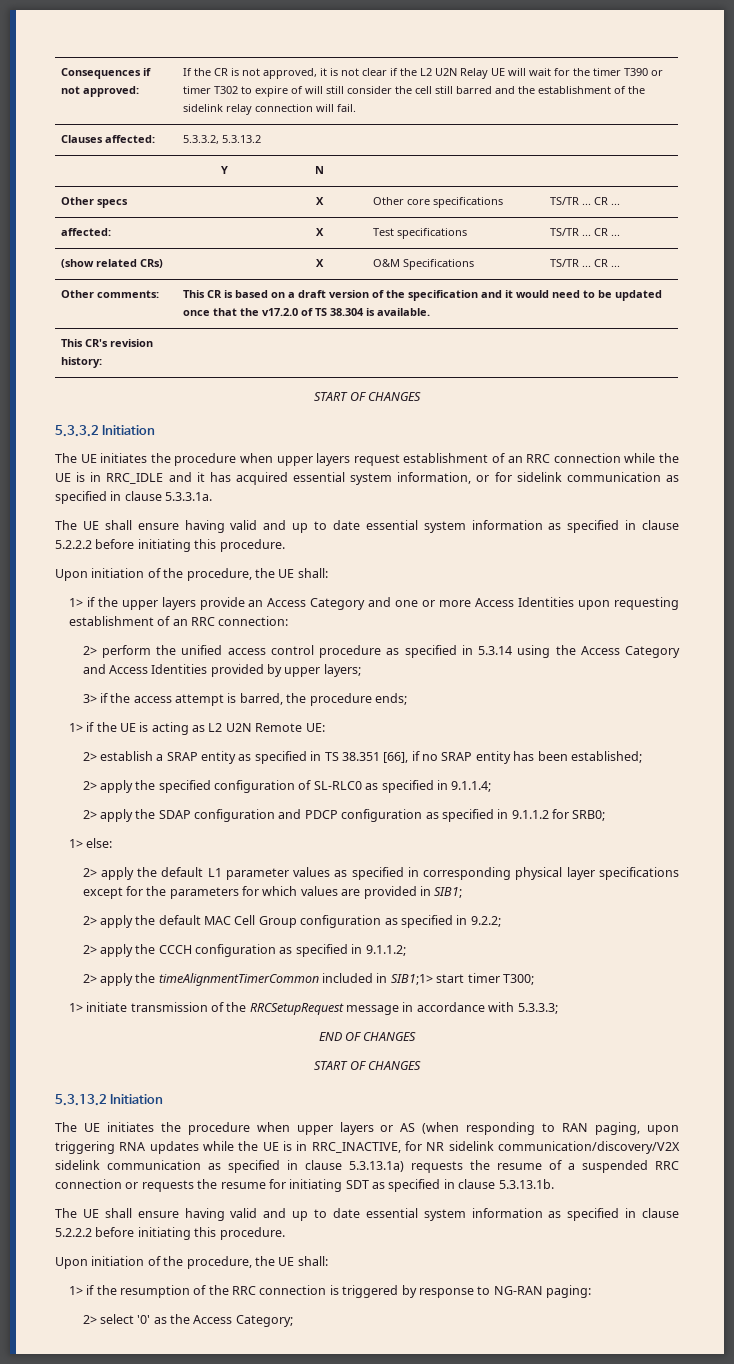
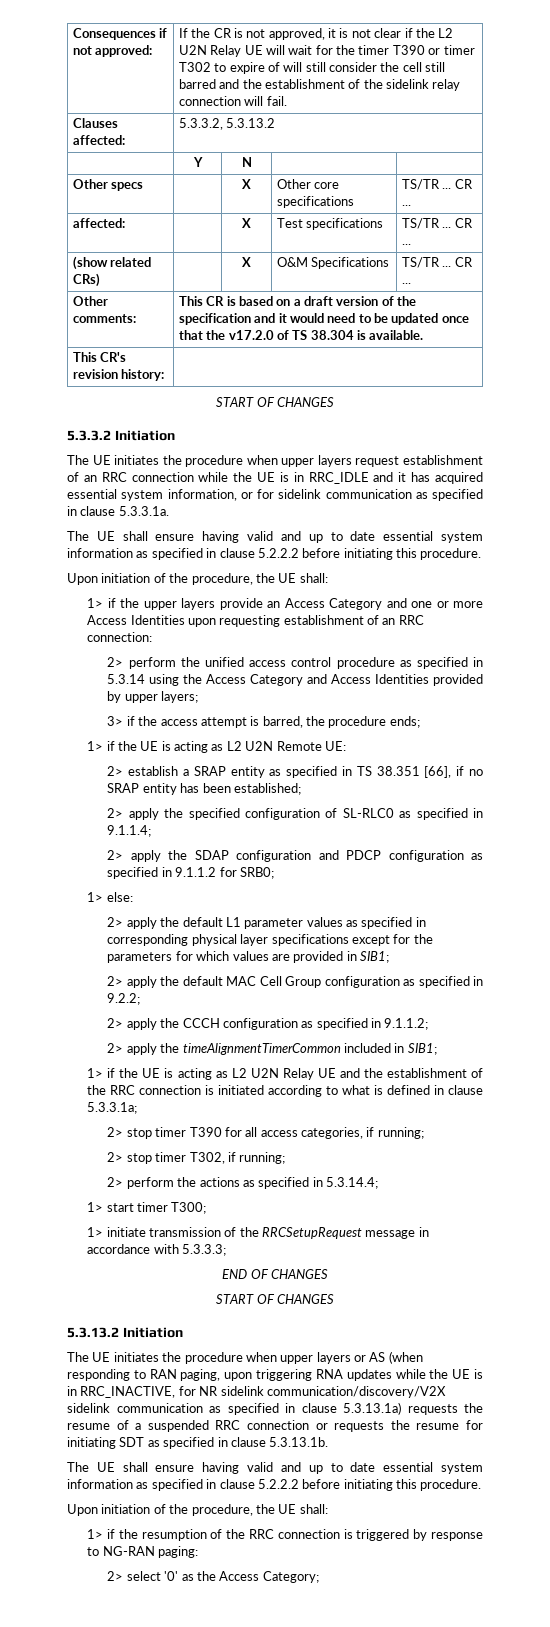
[390,974,433,985] SIB1;1> -> [407,1043,437,1055] [87,1068,483,1080] [87,1085,483,1097] [87,1102,138,1114] [107,1127,424,1139] [107,1152,286,1164] [107,1177,379,1189] [87,1202,104,1212] SIB1; // 1> if the UE is acting as L2 U2N Relay UE and the establishment of the RRC connection is initiated according to what is defined in clause 5.3.3.1a; // 2> stop timer T390 for all access categories, if running; // 2> stop timer T302, if running; // 2> perform the actions as specified in 5.3.14.4; // 1>

